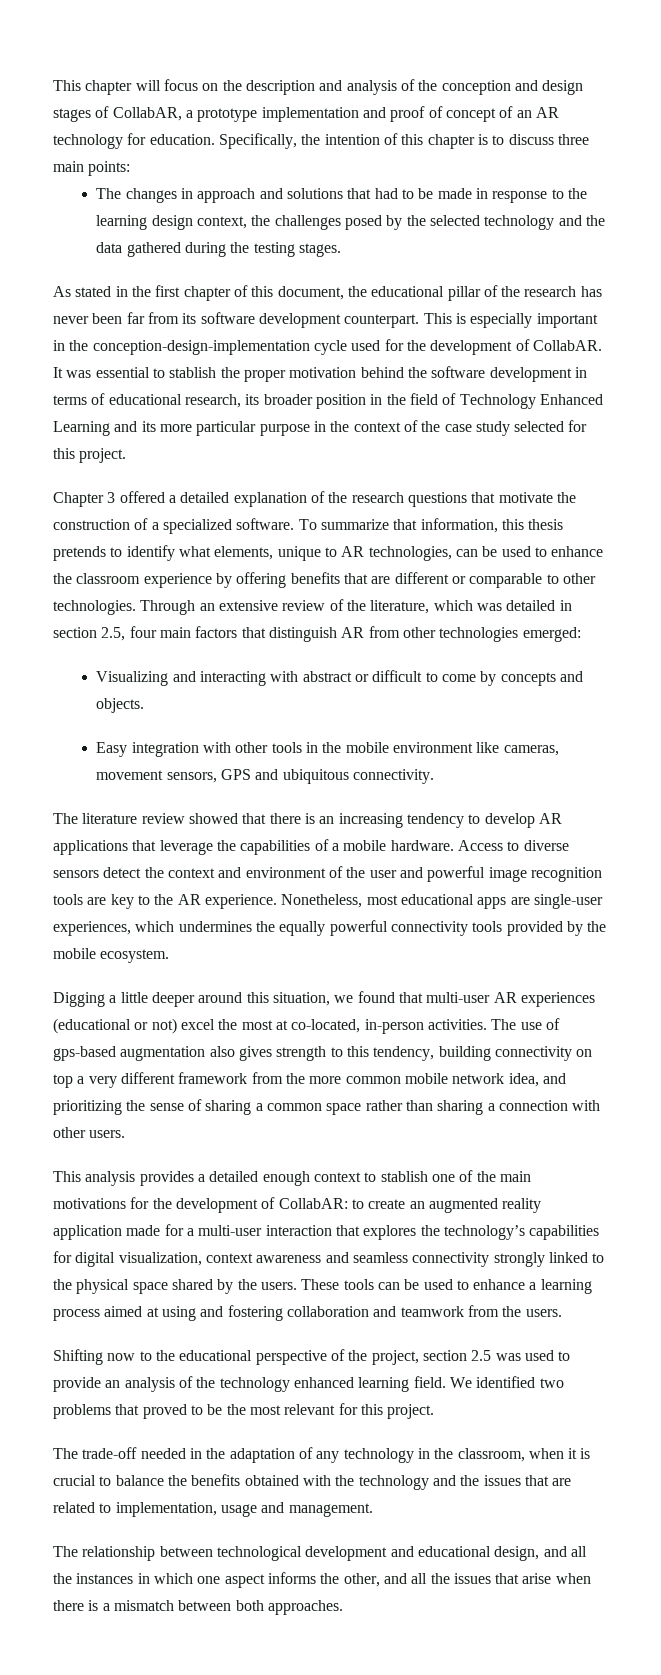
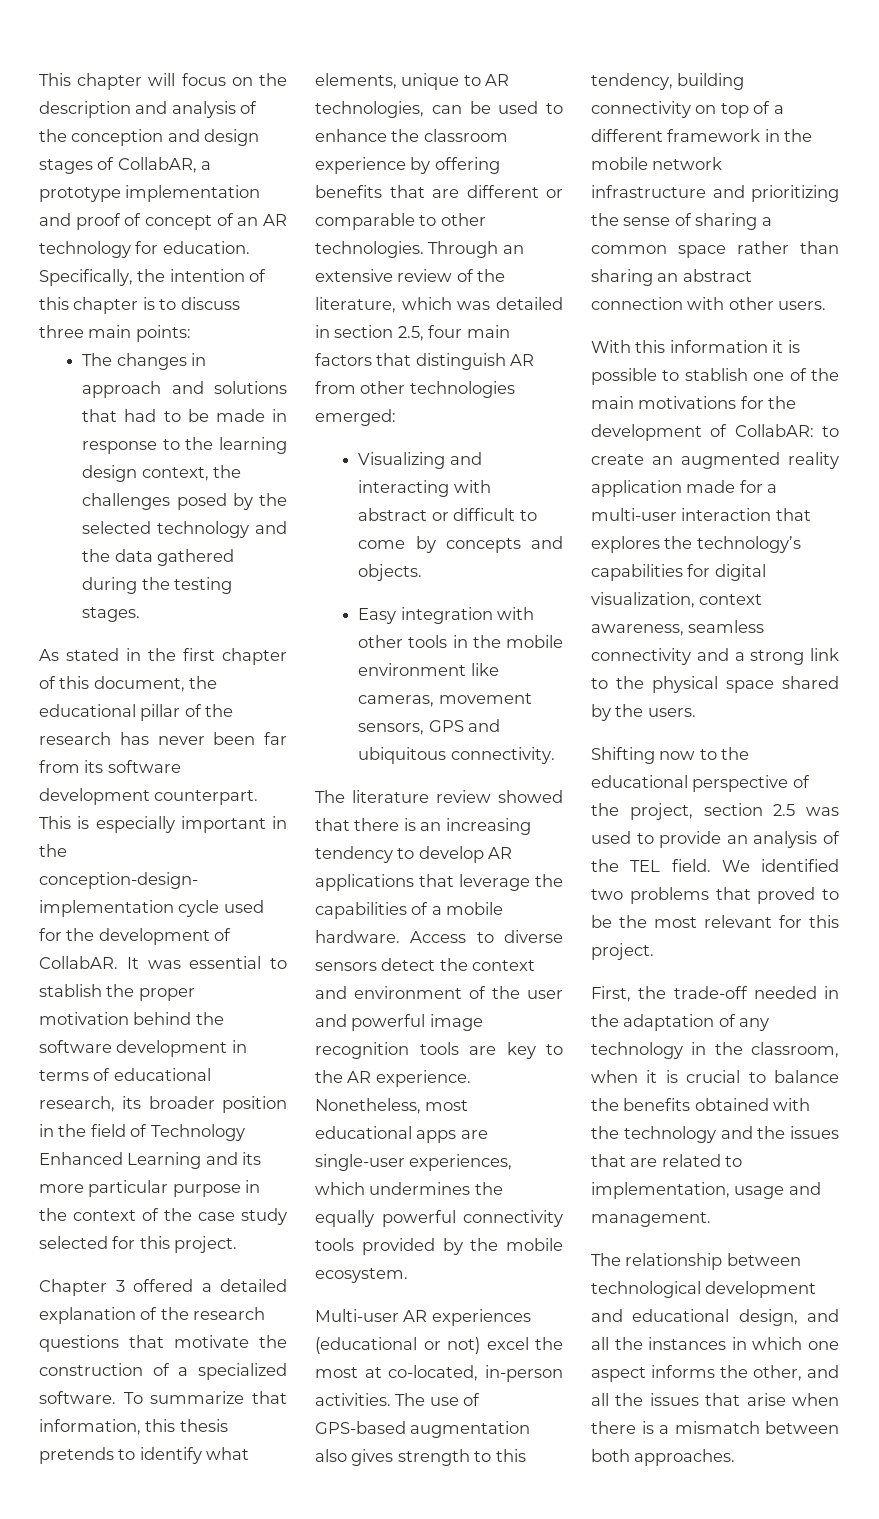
[53,991,491,1007] Digging a little deeper around this situation, we found that multi-user -> [315,1309,399,1322] Multi-user
[53,1046,116,1061] gps-based -> [315,1421,406,1434] GPS-based
[77,1072,401,1088] a very different framework from the more common -> [753,101,784,114] [591,129,813,142] of a different framework in the
[508,1073,539,1087] idea, -> [591,185,706,198] infrastructure
[487,1103,495,1111] a -> [657,269,752,282] an abstract
[53,1171,361,1186] This analysis provides a detailed enough context -> [591,340,800,353] [591,368,657,385] With this information it is possible
[256,1252,588,1267] awareness and seamless connectivity strongly linked -> [591,620,765,636] [591,648,839,665] awareness, seamless connectivity and a strong link
[301,1279,592,1294] [53,1305,562,1321] These tools can be used to enhance a learning process aimed at using and fostering collaboration and teamwork from the users. -> (696, 712) none
[219,1377,410,1392] technology enhanced learning -> [630,860,661,872] TEL
[53,1448,78,1459] The -> [591,986,667,1002] First, the

